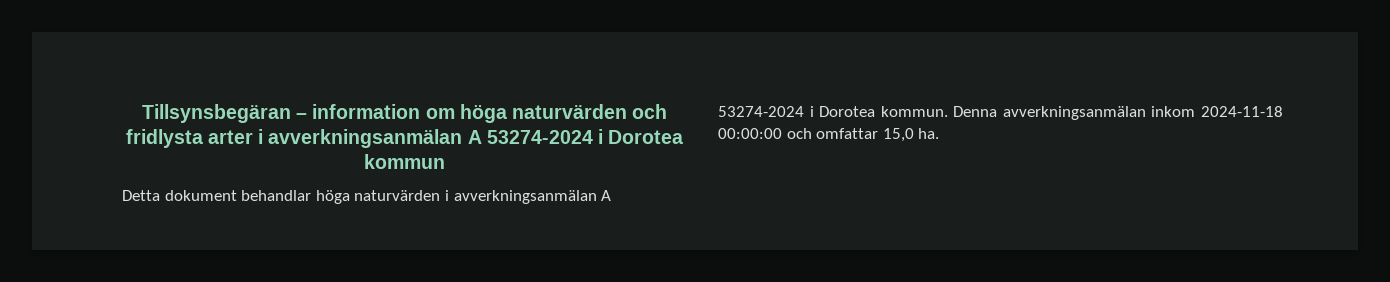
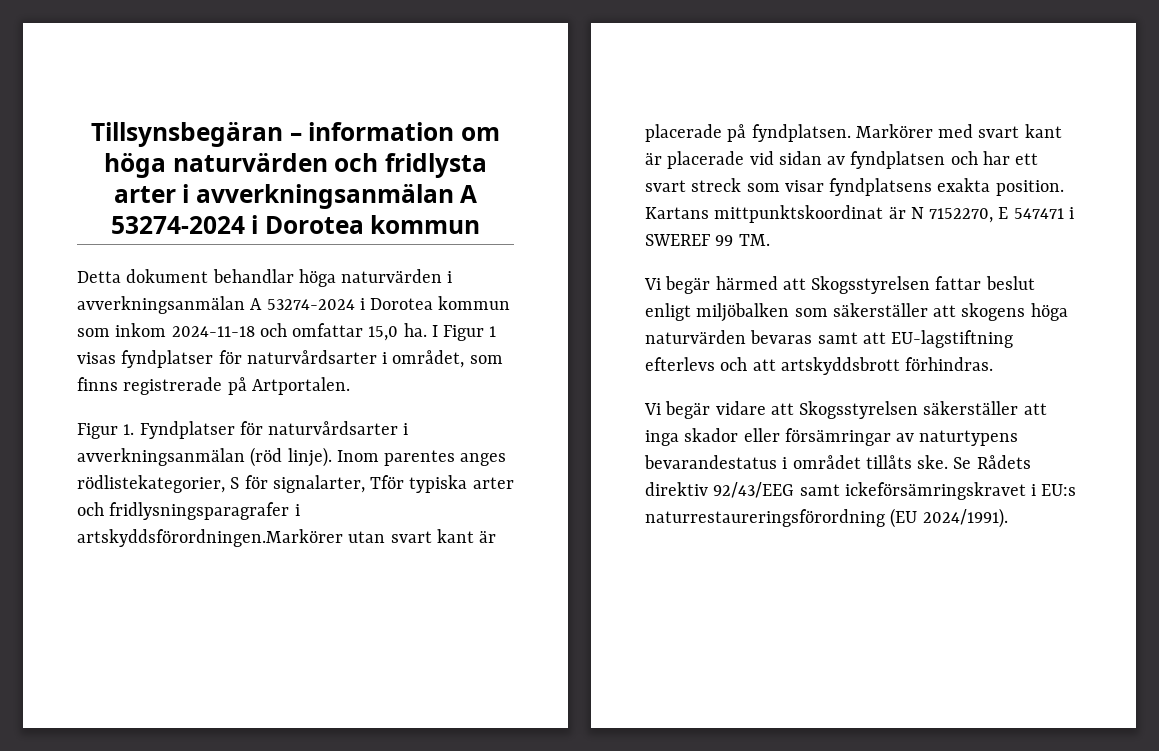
[880,106,1146,120] kommun. Denna avverkningsanmälan -> [438,296,511,310] [77,328,110,337] kommun som
[718,128,782,139] 00:00:00 -> (255, 331) none
(940, 133) none -> [431,325,497,341] [77,350,503,368] [77,377,350,395] [77,421,409,439] [77,447,507,467] [77,475,514,493] [77,502,300,520] [77,529,497,547] [645,124,1062,142] [645,151,1039,169] [645,178,1064,196] [645,205,1074,223] [645,234,770,246] [644,276,1035,294] [645,303,1068,322] [645,330,1014,348] [645,357,994,375] [644,401,1047,419] [645,428,1019,446] [644,455,1031,469] [645,482,1077,500] [645,508,1008,528] I Figur 1 visas fyndplatser för naturvårdsarter i området, som finns registrerade på Artportalen. // Figur 1. Fyndplatser för naturvårdsarter i avverkningsanmälan (röd linje). Inom parentes anges rödlistekategorier, S för signalarter, Tför typiska arter och fridlysningsparagrafer i artskyddsförordningen.Markörer utan svart kant är placerade på fyndplatsen. Markörer med svart kant är placerade vid sidan av fyndplatsen och har ett svart streck som visar fyndplatsens exakta position. Kartans mittpunktskoordinat är N 7152270, E 547471 i SWEREF 99 TM. // Vi begär härmed att Skogsstyrelsen fattar beslut enligt miljöbalken som säkerställer att skogens höga naturvärden bevaras samt att EU-lagstiftning efterlevs och att artskyddsbrott förhindras. // Vi begär vidare att Skogsstyrelsen säkerställer att inga skador eller försämringar av naturtypens bevarandestatus i området tillåts ske. Se Rådets direktiv 92/43/EEG samt ickeförsämringskravet i EU:s naturrestaureringsförordning (EU 2024/1991).

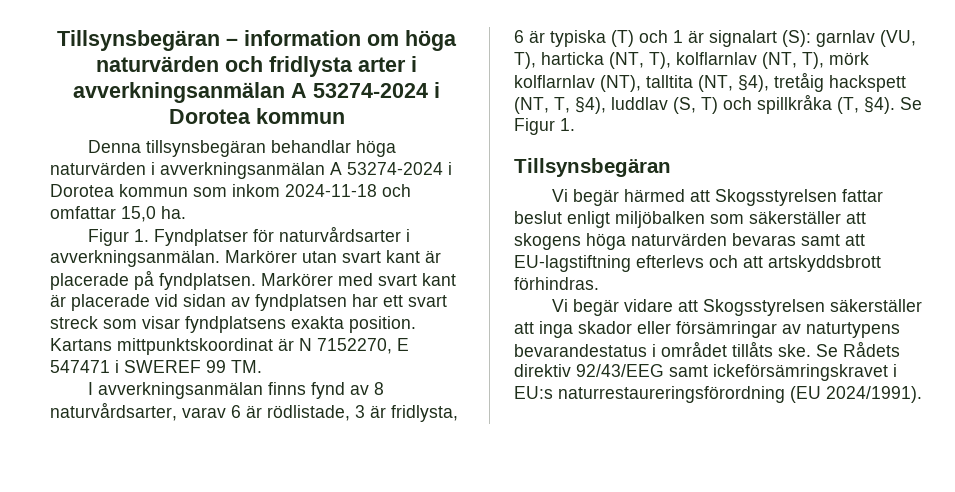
[77,269,209,283] Detta dokument -> [88,140,267,157] Denna tillsynsbegäran
[431,325,497,341] [77,350,503,368] [77,377,350,395] I Figur 1 visas fyndplatser för naturvårdsarter i området, som finns registrerade på Artportalen. -> (186, 212) none
[77,447,507,467] [77,475,514,493] [77,502,300,520] [77,529,343,547] avverkningsanmälan (röd linje). Inom parentes anges rödlistekategorier, S för signalarter, Tför typiska arter och fridlysningsparagrafer i artskyddsförordningen.Markörer -> [50,250,297,267] avverkningsanmälan. Markörer
[950,151,978,165] och -> (347, 302) none
(770, 240) none -> [88,382,385,399] [50,402,458,422] [514,30,916,47] [514,52,869,69] [514,72,906,92] [514,94,922,114] [514,118,575,135] [514,158,671,177] // I avverkningsanmälan finns fynd av 8 naturvårdsarter, varav 6 är rödlistade, 3 är fridlysta, 6 är typiska (T) och 1 är signalart (S): garnlav (VU, T), harticka (NT, T), kolflarnlav (NT, T), mörk kolflarnlav (NT), talltita (NT, §4), tretåig hackspett (NT, T, §4), luddlav (S, T) och spillkråka (T, §4). Se Figur 1. // Tillsynsbegäran

